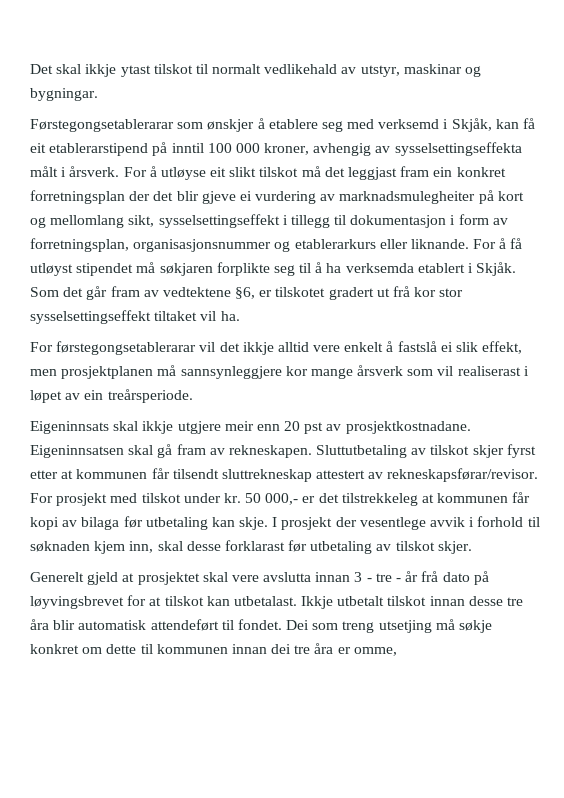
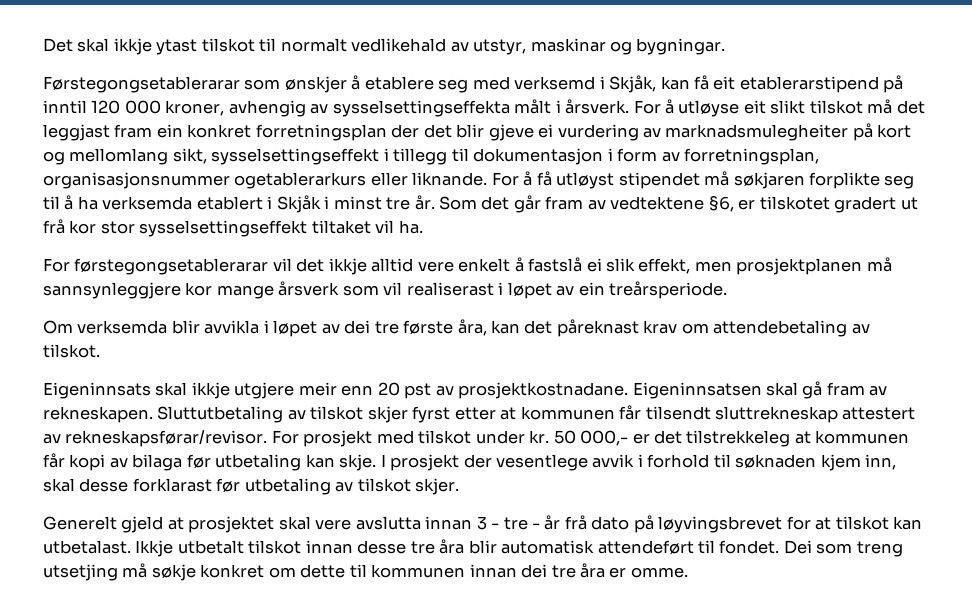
[207,143,232,153] 100 -> [91,100,121,114] 120
[274,239,376,252] og etablerarkurs -> [234,172,367,189] ogetablerarkurs
[476,262,517,276] Skjåk. -> [276,195,435,213] Skjåk i minst tre år.
(193, 396) none -> [43,319,870,337] [43,344,100,358] // Om verksemda blir avvikla i løpet av dei tre første åra, kan det påreknast krav om attendebetaling av tilskot.
[353,647,397,656] omme, -> [630,567,688,578] omme.

